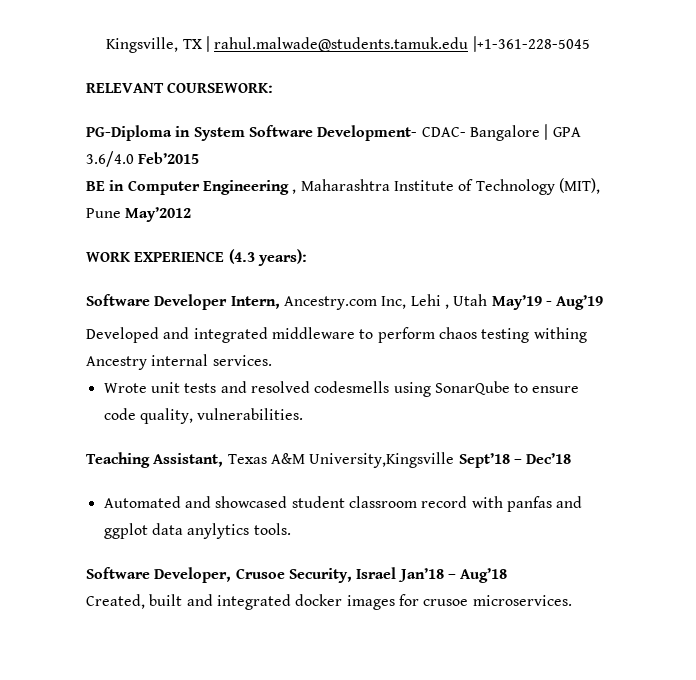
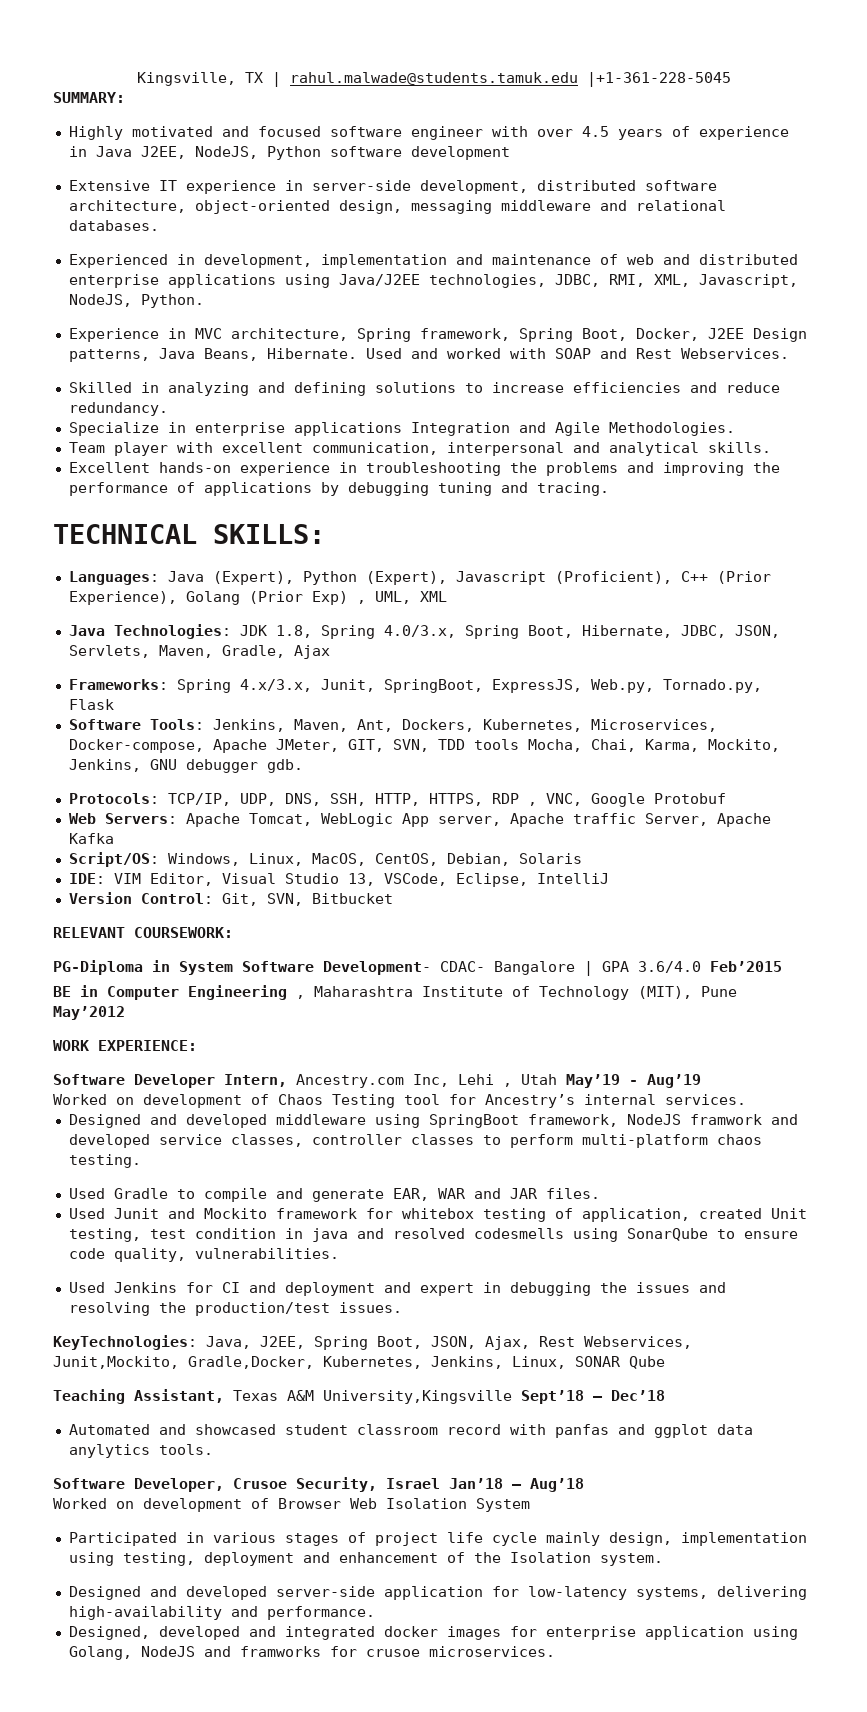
(590, 44) none -> [53,92,125,103] [68,126,789,140] [68,146,510,160] [68,180,717,194] [68,200,726,214] [68,220,159,231] [68,254,798,268] [68,274,798,288] [68,294,204,308] [68,328,807,342] [68,348,789,362] [68,382,780,396] [68,402,168,416] [68,422,735,436] [68,442,771,456] [68,462,780,476] [68,482,609,496] [53,524,325,544] [68,571,771,585] [68,591,447,605] [68,624,780,639] [68,645,330,659] [68,679,762,693] [68,699,114,710] [68,719,717,732] [68,739,780,753] [68,759,303,773] [68,793,726,807] [68,813,771,827] [68,833,114,844] [68,852,582,867] [68,873,609,887] [68,892,393,906] // SUMMARY: // Highly motivated and focused software engineer with over 4.5 years of experience in Java J2EE, NodeJS, Python software development // Extensive IT experience in server-side development, distributed software architecture, object-oriented design, messaging middleware and relational databases. // Experienced in development, implementation and maintenance of web and distributed enterprise applications using Java/J2EE technologies, JDBC, RMI, XML, Javascript, NodeJS, Python. // Experience in MVC architecture, Spring framework, Spring Boot, Docker, J2EE Design patterns, Java Beans, Hibernate. Used and worked with SOAP and Rest Webservices. // Skilled in analyzing and defining solutions to increase efficiencies and reduce redundancy. // Specialize in enterprise applications Integration and Agile Methodologies. // Team player with excellent communication, interpersonal and analytical skills. // Excellent hands-on experience in troubleshooting the problems and improving the performance of applications by debugging tuning and tracing. // TECHNICAL SKILLS: // Languages: Java (Expert), Python (Expert), Javascript (Proficient), C++ (Prior Experience), Golang (Prior Exp) , UML, XML // Java Technologies: JDK 1.8, Spring 4.0/3.x, Spring Boot, Hibernate, JDBC, JSON, Servlets, Maven, Gradle, Ajax // Frameworks: Spring 4.x/3.x, Junit, SpringBoot, ExpressJS, Web.py, Tornado.py, Flask // Software Tools: Jenkins, Maven, Ant, Dockers, Kubernetes, Microservices, Docker-compose, Apache JMeter, GIT, SVN, TDD tools Mocha, Chai, Karma, Mockito, Jenkins, GNU debugger gdb. // Protocols: TCP/IP, UDP, DNS, SSH, HTTP, HTTPS, RDP , VNC, Google Protobuf // Web Servers: Apache Tomcat, WebLogic App server, Apache traffic Server, Apache Kafka // Script/OS: Windows, Linux, MacOS, CentOS, Debian, Solaris // IDE: VIM Editor, Visual Studio 13, VSCode, Eclipse, IntelliJ // Version Control: Git, SVN, Bitbucket
[134,249,307,266] EXPERIENCE (4.3 years): -> [98,1040,197,1051] EXPERIENCE:
[86,327,587,343] [86,354,272,370] [103,382,217,393] Developed and integrated middleware to perform chaos testing withing Ancestry internal services. // Wrote unit tests -> [53,1094,746,1108] [68,1114,798,1128] [68,1134,762,1148] [68,1154,141,1168] [68,1188,600,1202] [68,1208,807,1222] [68,1228,348,1242] Worked on development of Chaos Testing tool for Ancestry’s internal services. // Designed and developed middleware using SpringBoot framework, NodeJS framwork and developed service classes, controller classes to perform multi-platform chaos testing. // Used Gradle to compile and generate EAR, WAR and JAR files. // Used Junit and Mockito framework for whitebox testing of application, created Unit testing, test condition in java
(304, 414) none -> [68,1282,726,1296] [68,1302,402,1316] [53,1335,692,1350] [53,1356,665,1369] // Used Jenkins for CI and deployment and expert in debugging the issues and resolving the production/test issues. // KeyTechnologies: Java, J2EE, Spring Boot, JSON, Ajax, Rest Webservices, Junit,Mockito, Gradle,Docker, Kubernetes, Jenkins, Linux, SONAR Qube
[86,594,183,609] Created, built -> [53,1498,530,1512] [68,1532,807,1546] [68,1552,663,1566] [68,1586,807,1600] [68,1606,375,1620] [68,1626,240,1640] Worked on development of Browser Web Isolation System // Participated in various stages of project life cycle mainly design, implementation using testing, deployment and enhancement of the Isolation system. // Designed and developed server-side application for low-latency systems, delivering high-availability and performance. // Designed, developed
(419, 600) none -> [545,1626,798,1640] [68,1646,357,1660] enterprise application using Golang, NodeJS and framworks for

